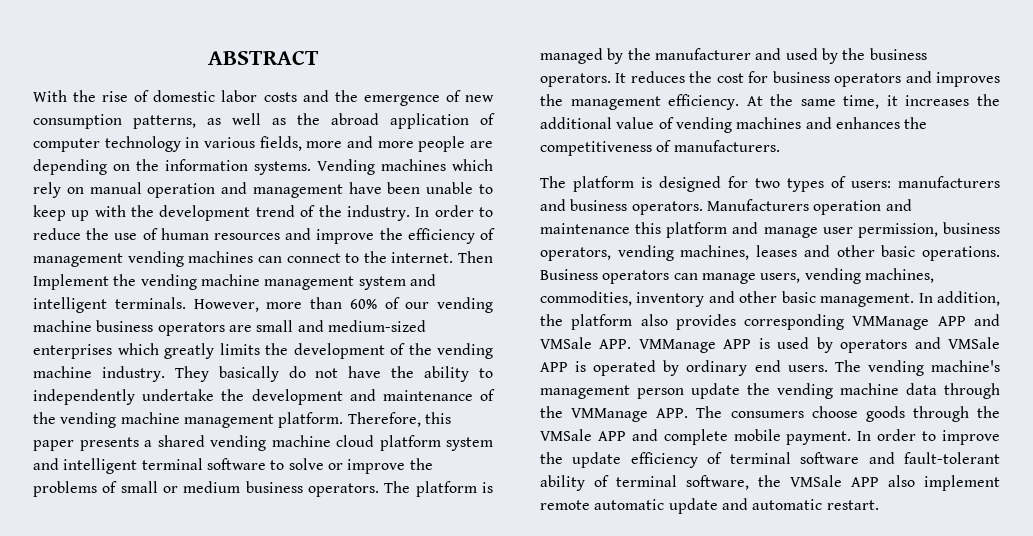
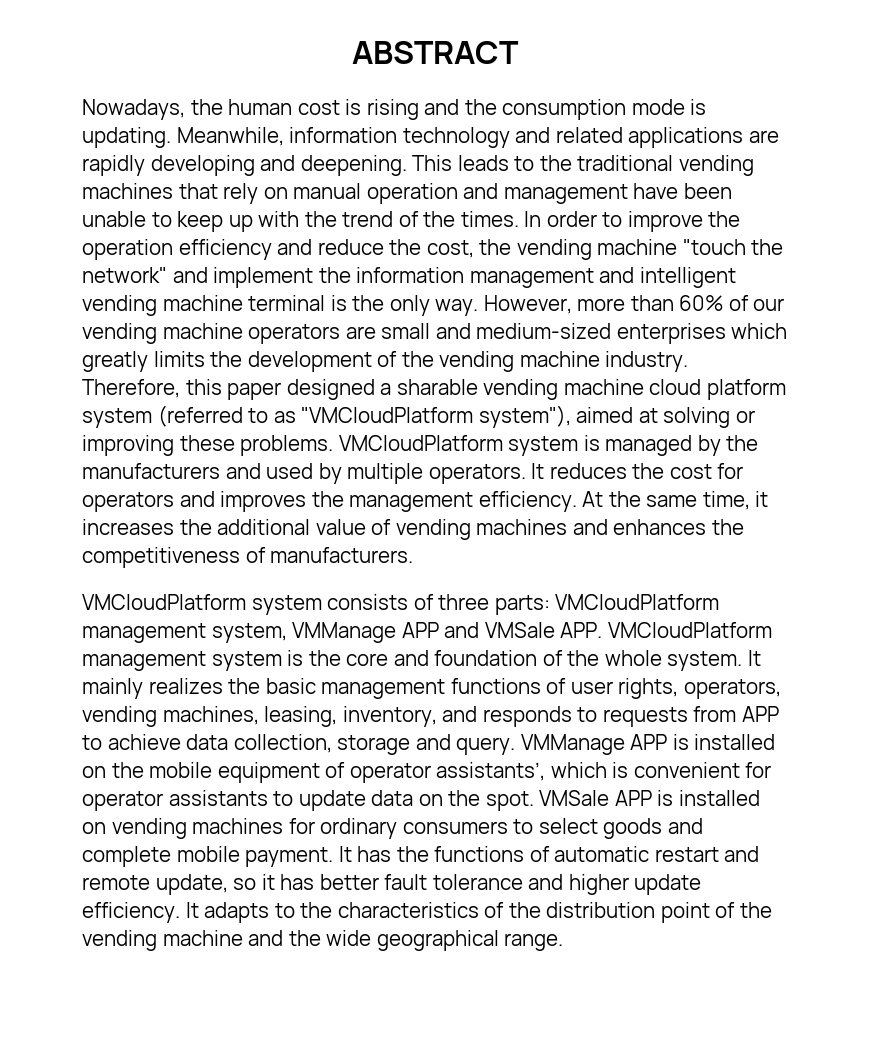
[33,90,494,106] [33,113,495,129] [33,136,494,152] [33,159,493,175] With the rise of domestic labor costs and the emergence of new consumption patterns, as well as the abroad application of computer technology in various fields, more and more people are depending on the information systems. Vending machines which -> [82,99,707,120] [82,127,779,148] [82,155,754,176] [82,183,218,199] Nowadays, the human cost is rising and the consumption mode is updating. Meanwhile, information technology and related applications are rapidly developing and deepening. This leads to the traditional vending machines that
[159,205,251,221] development -> (337, 219) none
[346,205,494,221] [33,228,495,244] [33,251,493,267] [33,274,436,290] [33,297,186,313] industry. In order to reduce the use of human resources and improve the efficiency of management vending machines can connect to the internet. Then Implement the vending machine management system and intelligent terminals. -> [460,211,741,232] [82,239,784,260] [82,267,736,288] [82,295,479,316] times. In order to improve the operation efficiency and reduce the cost, the vending machine "touch the network" and implement the information management and intelligent vending machine terminal is the only way.
[96,320,154,332] business -> (243, 331) none
[174,366,494,382] [33,389,496,405] [33,412,451,428] [33,435,205,451] They basically do not have the ability to independently undertake the development and maintenance of the vending machine management platform. Therefore, this paper presents a shared -> [82,379,478,400] Therefore, this paper designed a sharable
[33,458,433,474] [33,481,477,497] and intelligent terminal software to solve or improve the problems of small or medium business operators. The platform -> [157,405,755,428] [82,435,579,456] (referred to as "VMCloudPlatform system"), aimed at solving or improving these problems. VMCloudPlatform system
[654,48,751,60] manufacturer -> [82,463,220,479] manufacturers
[842,48,927,60] the business -> [347,463,424,484] multiple
[772,71,830,83] business -> (744, 471) none
[540,176,1000,192] [540,199,912,215] [540,222,1000,238] [540,245,1000,261] [540,268,934,284] [540,291,1000,307] [540,314,845,330] The platform is designed for two types of users: manufacturers and business operators. Manufacturers operation and maintenance this platform and manage user permission, business operators, vending machines, leases and other basic operations. Business operators can manage users, vending machines, commodities, inventory and other basic management. In addition, the platform also provides corresponding -> [82,594,720,615] [82,623,287,643] VMCloudPlatform system consists of three parts: VMCloudPlatform management system,
[638,337,1001,353] [540,360,1000,376] [540,383,1000,399] [540,406,1000,422] [540,429,1001,445] [540,452,1000,468] [540,475,1000,491] [540,498,879,514] VMManage APP is used by operators and VMSale APP is operated by ordinary end users. The vending machine's management person update the vending machine data through the VMManage APP. The consumers choose goods through the VMSale APP and complete mobile payment. In order to improve the update efficiency of terminal software and fault-tolerant ability of terminal software, the VMSale APP also implement remote automatic update and automatic restart. -> [607,622,772,638] [82,650,761,671] [82,678,781,699] [82,706,779,727] [82,734,776,755] [82,762,772,783] [82,790,760,811] [82,818,703,839] [82,846,760,867] [82,874,702,895] [82,902,772,923] [82,930,564,951] VMCloudPlatform management system is the core and foundation of the whole system. It mainly realizes the basic management functions of user rights, operators, vending machines, leasing, inventory, and responds to requests from APP to achieve data collection, storage and query. VMManage APP is installed on the mobile equipment of operator assistants’, which is convenient for operator assistants to update data on the spot. VMSale APP is installed on vending machines for ordinary consumers to select goods and complete mobile payment. It has the functions of automatic restart and remote update, so it has better fault tolerance and higher update efficiency. It adapts to the characteristics of the distribution point of the vending machine and the wide geographical range.

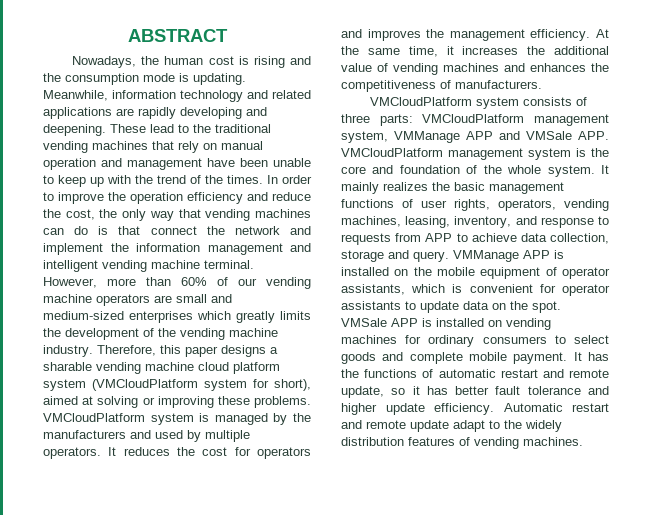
[412,155,509,171] This leads -> [110,124,174,133] These lead
[516,239,784,260] [82,267,167,283] vending machine "touch the network" -> [122,209,311,221] [43,226,280,235] only way that vending machines can do is that connect the network
[248,295,479,316] terminal is the only way. -> [204,260,254,269] terminal.
[286,379,375,400] designed -> [221,345,266,357] designs
[157,405,571,428] (referred to as "VMCloudPlatform system"), -> [92,379,311,391] (VMCloudPlatform system for short),
[482,706,572,727] responds -> [540,217,594,228] response
[436,762,546,781] assistants’, -> [341,284,405,295] assistants,
[185,902,772,923] [82,930,564,951] It adapts to the characteristics of the distribution point of the vending machine and the wide geographical range. -> [503,403,609,412] [341,420,562,432] [341,437,583,449] Automatic restart and remote update adapt to the widely distribution features of vending machines.

